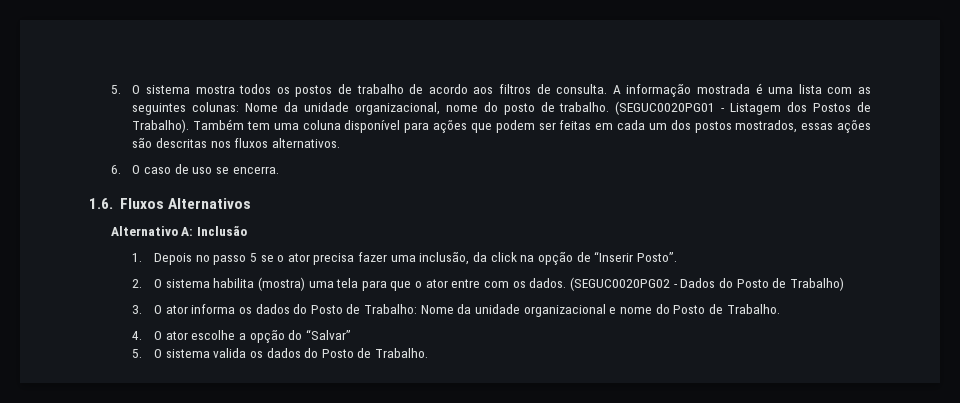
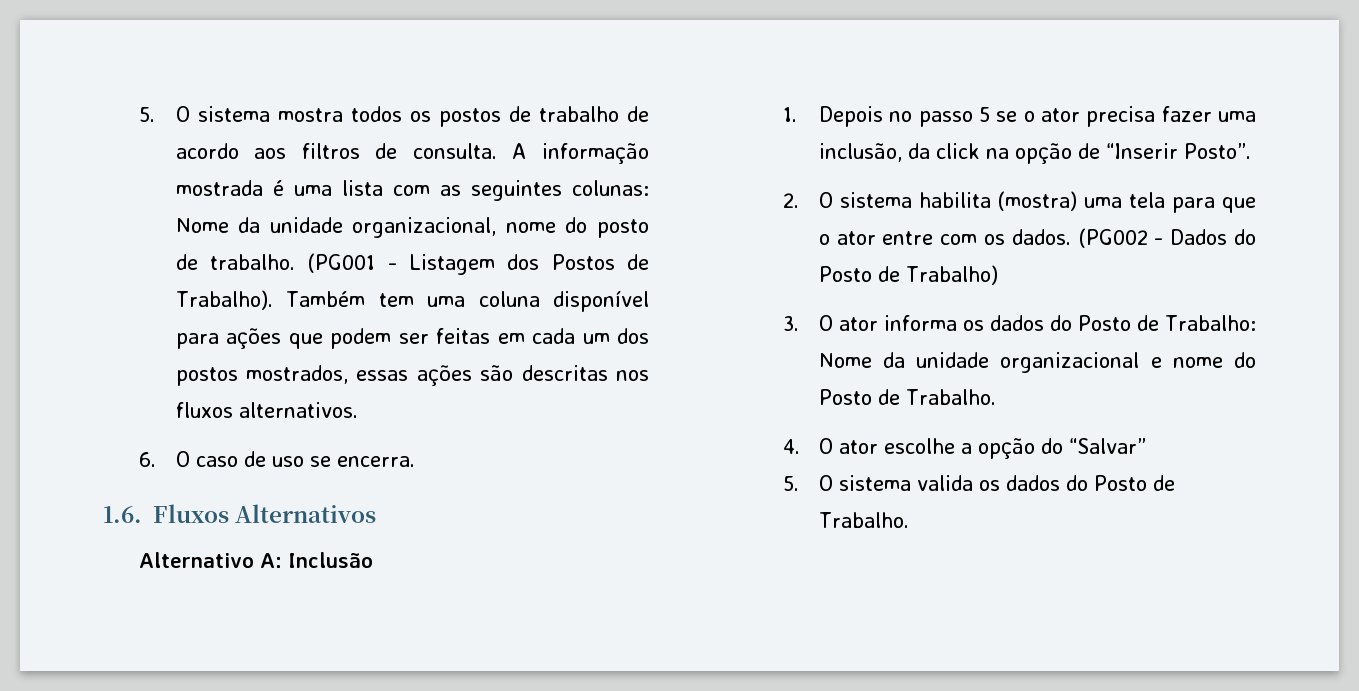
[615,101,716,115] (SEGUC0020PG01 -> [307,253,376,273] (PG001
[569,277,670,291] (SEGUC0020PG02 -> [1077,228,1148,248] (PG002

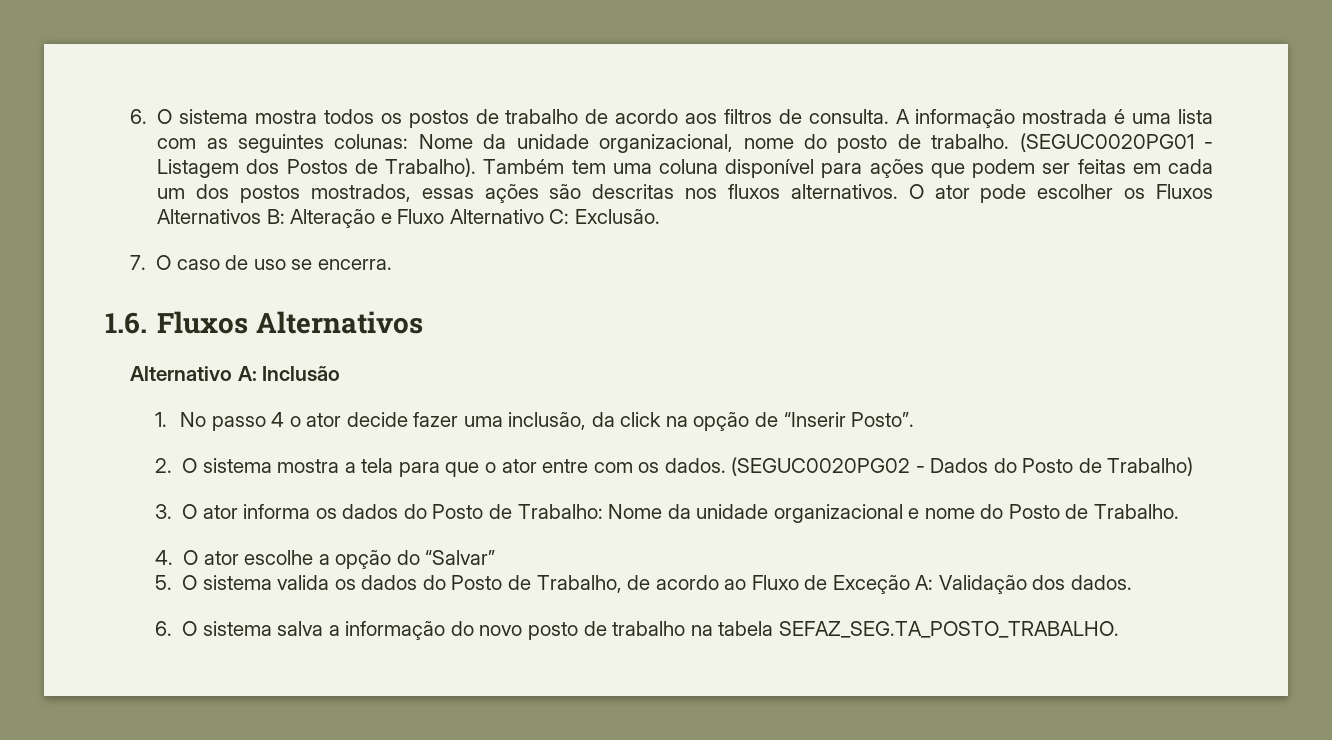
[139,107,156,122] 5. -> [130,109,148,124] 6.
[307,253,376,273] (PG001 -> [1019,133,1194,152] (SEGUC0020PG01
[139,452,157,467] // 6. -> [908,184,1213,203] [157,209,661,228] [130,255,147,270] O ator pode escolher os Fluxos Alternativos B: Alteração e Fluxo Alternativo C: Exclusão. // 7.
[818,106,1156,127] Depois no passo 5 se o ator precisa -> [180,412,408,431] No passo 4 o ator decide
[918,191,1123,211] habilita (mostra) uma -> [277,459,356,473] mostra a
[1077,228,1148,248] (PG002 -> [731,457,911,476] (SEGUC0020PG02
[818,512,909,528] Trabalho. -> [536,575,1132,594] [155,621,1119,640] Trabalho, de acordo ao Fluxo de Exceção A: Validação dos dados. // 6. O sistema salva a informação do novo posto de trabalho na tabela SEFAZ_SEG.TA_POSTO_TRABALHO.

